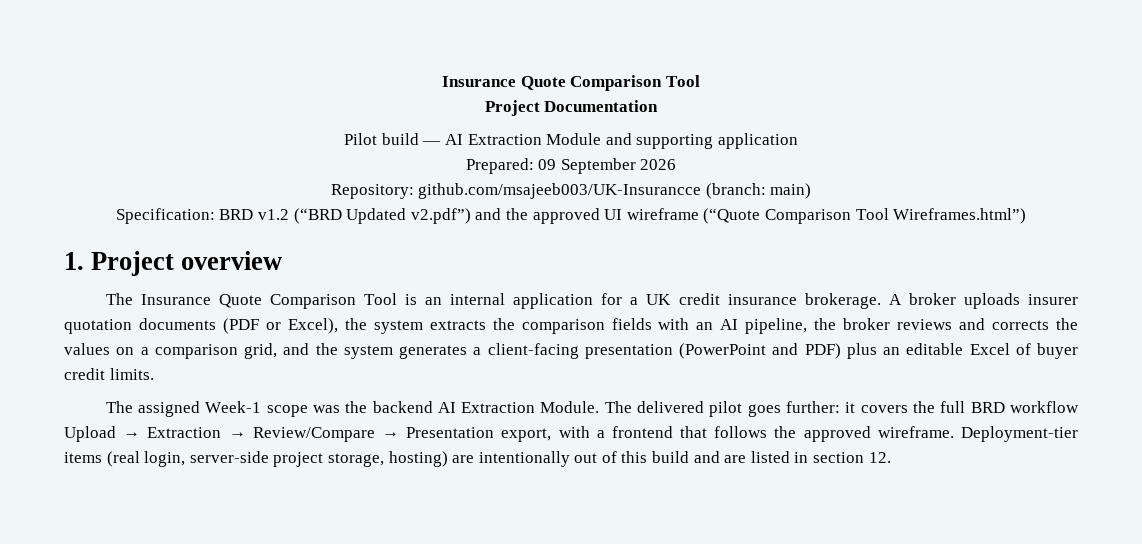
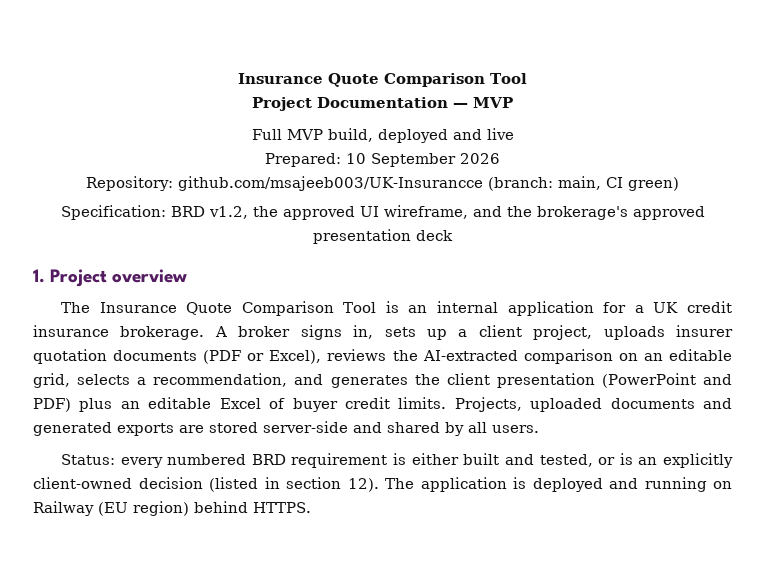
[344,133,798,149] // Pilot build — AI Extraction Module and supporting application -> [453,97,513,108] [251,128,514,143] — MVP // Full MVP build, deployed and live
[538,159,557,170] 09 -> [346,153,366,164] 10
[770,183,812,199] main) -> [557,176,679,191] main, CI green)
[258,208,1027,224] v1.2 (“BRD Updated v2.pdf”) and the approved UI wireframe (“Quote Comparison Tool Wireframes.html”) -> [208,205,705,220] [313,229,453,244] v1.2, the approved UI wireframe, and the brokerage's approved presentation deck
(956, 299) none -> [300,325,593,340] signs in, sets up a client project,
[344,318,1079,334] [64,343,579,359] the system extracts the comparison fields with an AI pipeline, the broker reviews and corrects the values on a comparison grid, and the system generates a client-facing -> [327,349,732,364] [33,373,490,388] reviews the AI-extracted comparison on an editable grid, selects a recommendation, and generates the client
[105,401,1079,417] [64,426,1078,442] [64,451,891,467] // The assigned Week-1 scope was the backend AI Extraction Module. The delivered pilot goes further: it covers the full BRD workflow Upload → Extraction → Review/Compare → Presentation export, with a frontend that follows the approved wireframe. Deployment-tier items (real login, server-side project storage, hosting) are intentionally out of this build and are listed in section 12. -> [454,397,732,412] [33,421,539,436] [60,453,734,468] [33,477,732,492] [33,501,311,516] Projects, uploaded documents and generated exports are stored server-side and shared by all users. // Status: every numbered BRD requirement is either built and tested, or is an explicitly client-owned decision (listed in section 12). The application is deployed and running on Railway (EU region) behind HTTPS.

